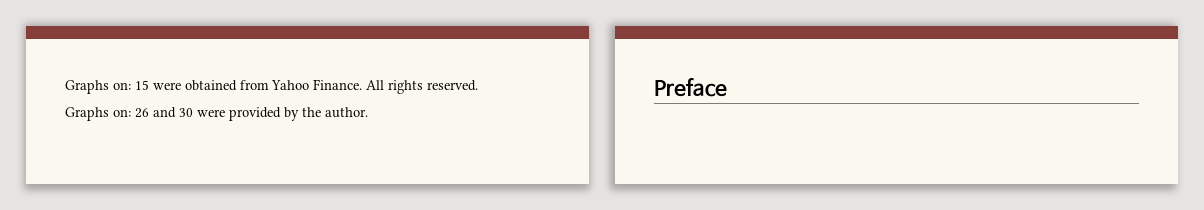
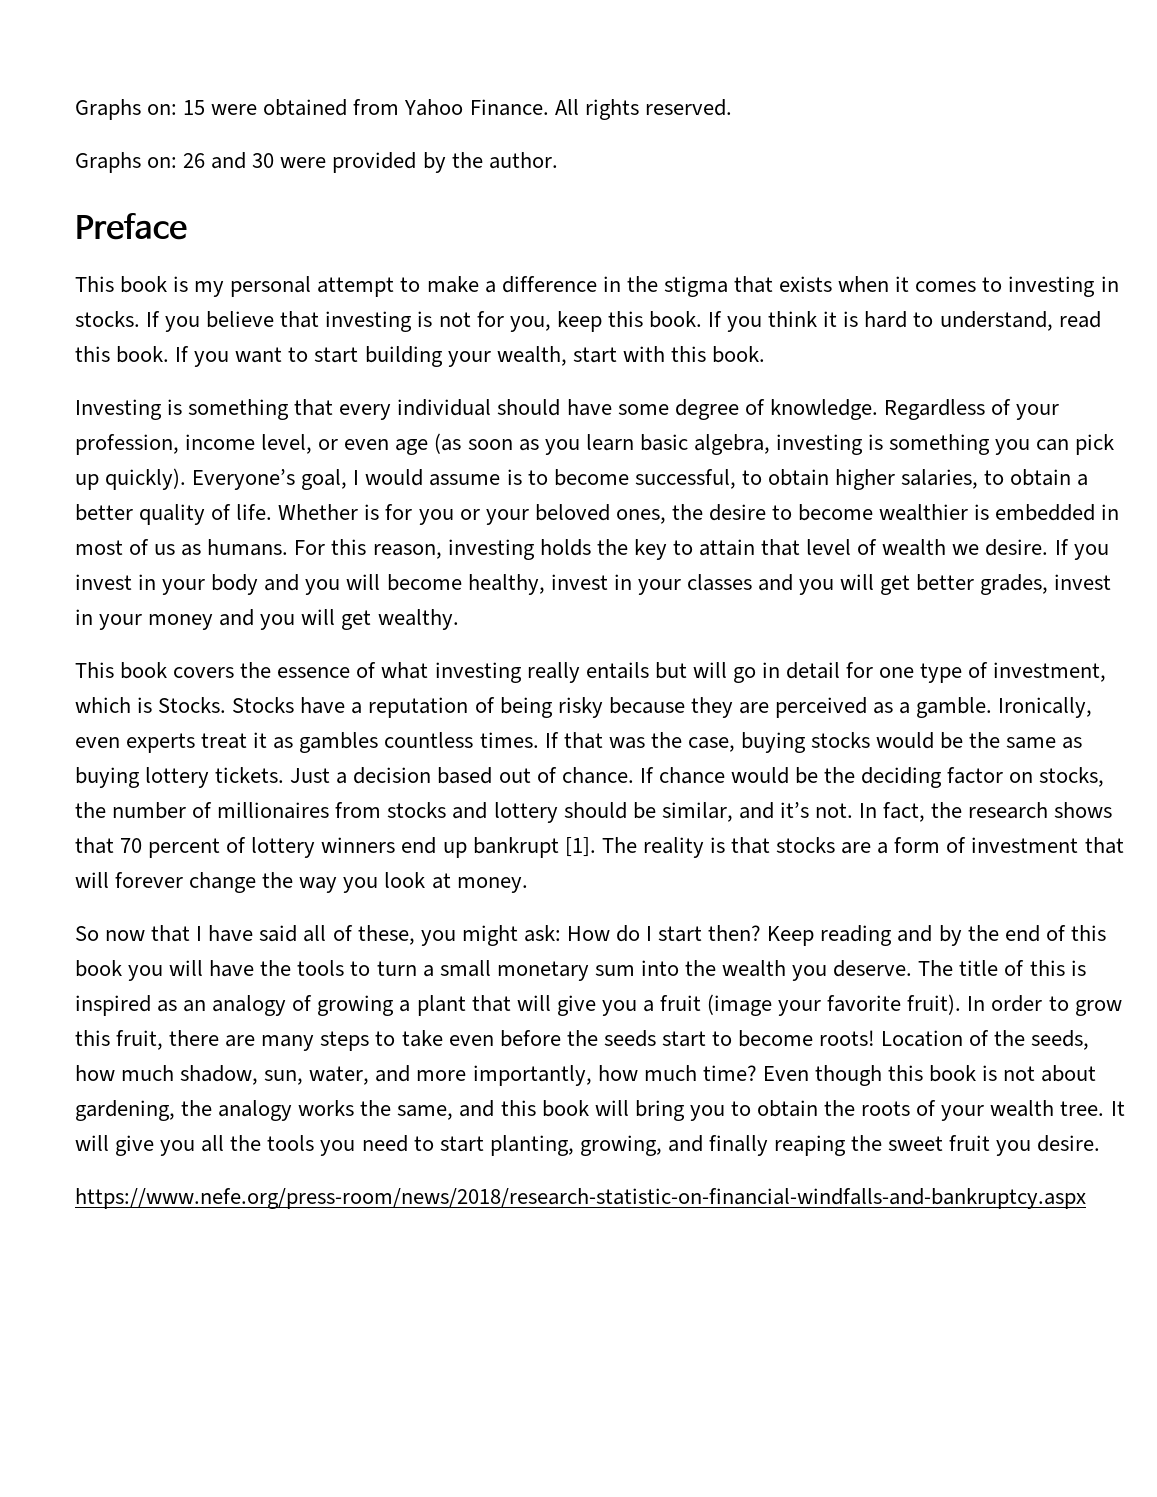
(727, 87) none -> [75,276,1119,297] [75,311,1101,332] [75,346,765,367] [75,399,1060,420] [75,433,1115,455] [75,468,1089,490] [75,504,1120,525] [75,539,1109,560] [75,574,1112,595] [75,609,459,630] [75,662,1107,683] [75,697,1093,718] [75,732,1083,753] [75,767,1105,788] [75,802,1113,823] [75,837,1124,858] [75,872,528,893] [75,925,1106,946] [75,960,1086,981] [75,994,1122,1016] [75,1030,1090,1051] [75,1065,1097,1086] [75,1100,1125,1121] [75,1135,1101,1156] [75,1188,1086,1209] // This book is my personal attempt to make a difference in the stigma that exists when it comes to investing in stocks. If you believe that investing is not for you, keep this book. If you think it is hard to understand, read this book. If you want to start building your wealth, start with this book. // Investing is something that every individual should have some degree of knowledge. Regardless of your profession, income level, or even age (as soon as you learn basic algebra, investing is something you can pick up quickly). Everyone’s goal, I would assume is to become successful, to obtain higher salaries, to obtain a better quality of life. Whether is for you or your beloved ones, the desire to become wealthier is embedded in most of us as humans. For this reason, investing holds the key to attain that level of wealth we desire. If you invest in your body and you will become healthy, invest in your classes and you will get better grades, invest in your money and you will get wealthy. // This book covers the essence of what investing really entails but will go in detail for one type of investment, which is Stocks. Stocks have a reputation of being risky because they are perceived as a gamble. Ironically, even experts treat it as gambles countless times. If that was the case, buying stocks would be the same as buying lottery tickets. Just a decision based out of chance. If chance would be the deciding factor on stocks, the number of millionaires from stocks and lottery should be similar, and it’s not. In fact, the research shows that 70 percent of lottery winners end up bankrupt [1]. The reality is that stocks are a form of investment that will forever change the way you look at money. // So now that I have said all of these, you might ask: How do I start then? Keep reading and by the end of this book you will have the tools to turn a small monetary sum into the wealth you deserve. The title of this is inspired as an analogy of growing a plant that will give you a fruit (image your favorite fruit). In order to grow this fruit, there are many steps to take even before the seeds start to become roots! Location of the seeds, how much shadow, sun, water, and more importantly, how much time? Even though this book is not about gardening, the analogy works the same, and this book will bring you to obtain the roots of your wealth tree. It will give you all the tools you need to start planting, growing, and finally reaping the sweet fruit you desire. // https://www.nefe.org/press-room/news/2018/research-statistic-on-financial-windfalls-and-bankruptcy.aspx

